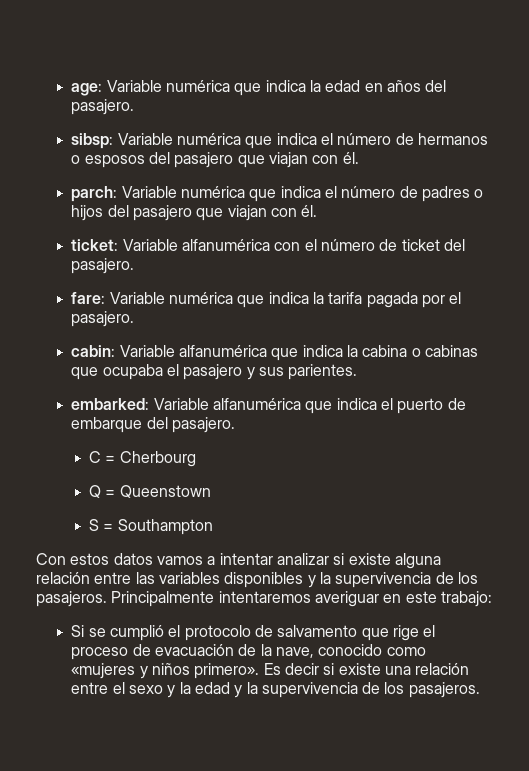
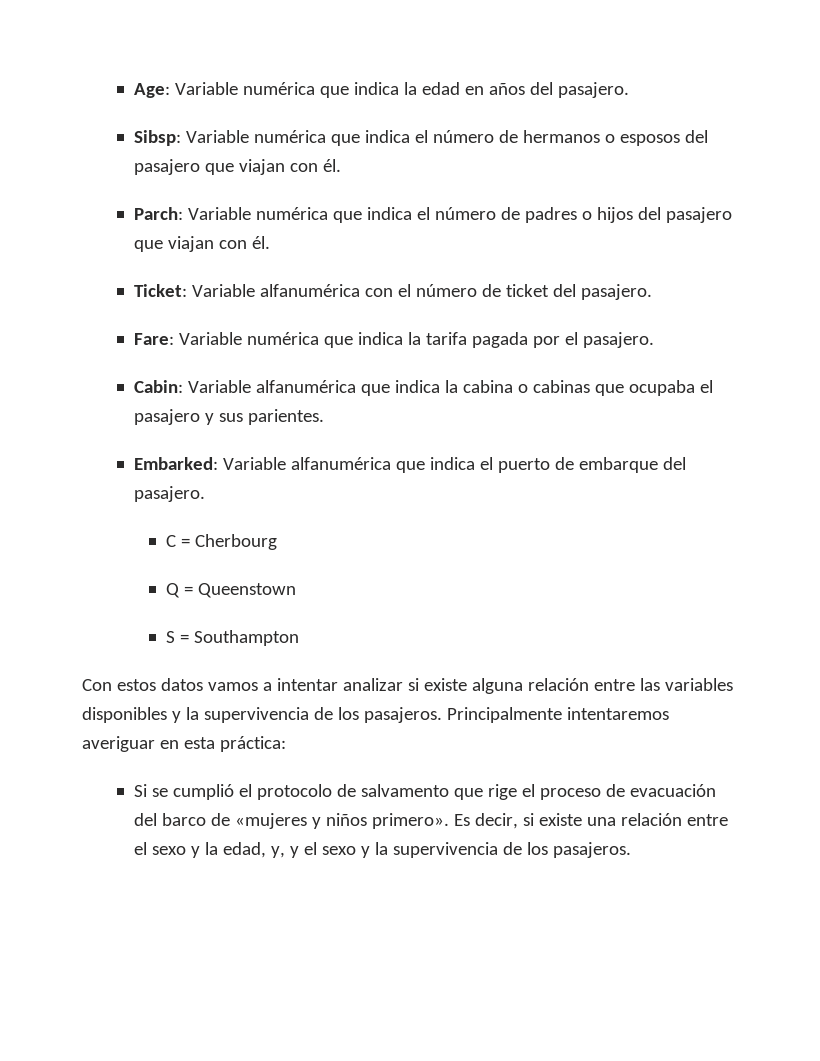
[71,83,103,96] age: -> [134,83,171,98] Age:
[71,133,114,149] sibsp: -> [134,130,182,146] Sibsp:
[71,186,118,202] parch: -> [134,207,184,220] Parch:
[71,239,119,251] ticket: -> [134,284,188,297] Ticket:
[71,292,106,304] fare: -> [134,333,175,345] Fare:
[71,345,116,357] cabin: -> [134,380,184,393] Cabin:
[71,398,150,410] embarked: -> [134,457,219,470] Embarked:
[405,591,492,607] este trabajo: -> [183,736,286,752] esta práctica:
[238,644,426,658] de la nave, conocido como -> [134,813,231,826] del barco de
[284,663,319,675] decir -> [475,813,519,829] decir,
[194,682,230,694] edad -> [223,842,357,858] edad, y, y el sexo

